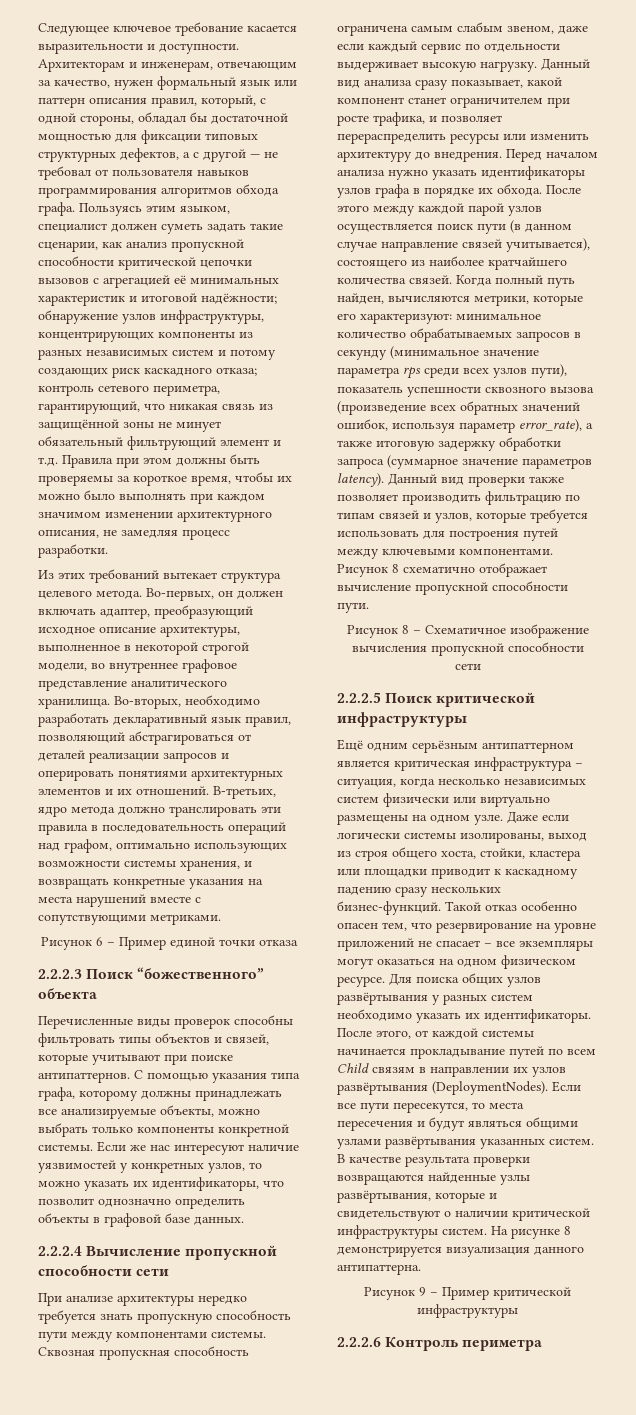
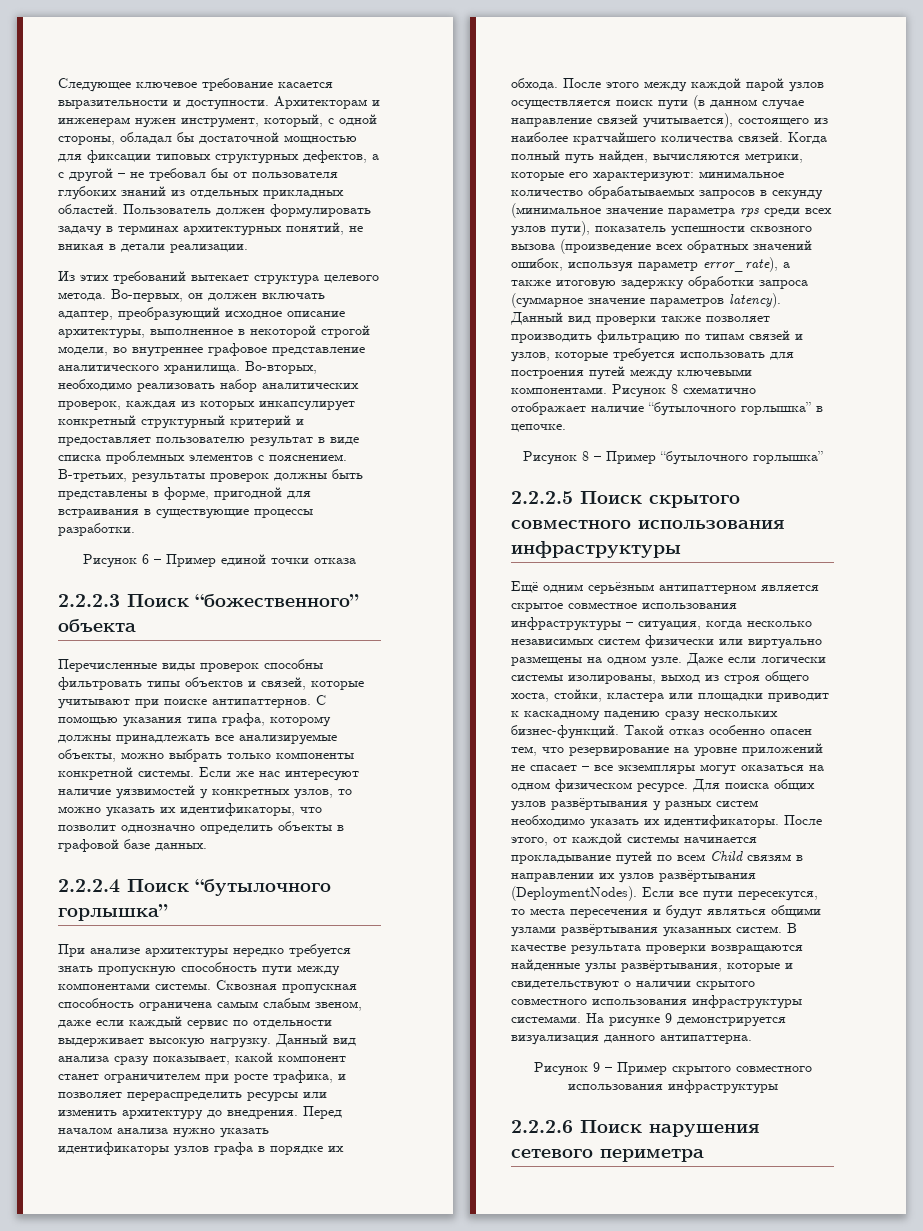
[141,61,297,72] [38,76,297,90] [38,97,197,108] инженерам, отвечающим за качество, нужен формальный язык или паттерн описания правил, -> [58,117,259,128] инженерам нужен инструмент,
[250,154,260,158] — -> [118,173,125,178] –
(91, 173) none -> [211,168,228,178] бы
[197,170,249,176] [38,184,279,198] [38,202,230,216] [38,223,283,234] [38,239,244,252] [38,256,252,270] [38,275,279,288] [38,293,277,306] [38,310,264,324] [38,331,253,342] [38,349,276,360] [38,367,257,378] [38,385,220,396] [38,401,273,414] [38,419,221,432] [38,436,281,450] [38,454,260,468] [38,472,292,486] [38,490,265,504] [38,511,272,522] [38,529,230,540] [38,544,108,558] навыков программирования алгоритмов обхода графа. Пользуясь этим языком, специалист должен суметь задать такие сценарии, как анализ пропускной способности критической цепочки вызовов с агрегацией её минимальных характеристик и итоговой надёжности; обнаружение узлов инфраструктуры, концентрирующих компоненты из разных независимых систем и потому создающих риск каскадного отказа; контроль сетевого периметра, гарантирующий, что никакая связь из защищённой зоны не минует обязательный фильтрующий элемент и т.д. Правила при этом должны быть проверяемы за короткое время, чтобы их можно было выполнять при каждом значимом изменении архитектурного описания, не замедляя процесс разработки. -> [58,186,344,200] [58,204,371,218] [58,222,363,236] [58,244,248,253] глубоких знаний из отдельных прикладных областей. Пользователь должен формулировать задачу в терминах архитектурных понятий, не вникая в детали реализации.
[38,713,291,727] [38,731,251,745] [38,750,229,763] [38,770,283,781] [38,786,276,799] [38,806,281,817] [38,822,286,835] [38,839,287,853] [38,860,252,871] [38,878,263,889] [38,894,201,907] [38,914,221,925] разработать декларативный язык правил, позволяющий абстрагироваться от деталей реализации запросов и оперировать понятиями архитектурных элементов и их отношений. В-третьих, ядро метода должно транслировать эти правила в последовательность операций над графом, оптимально использующих возможности системы хранения, и возвращать конкретные указания на места нарушений вместе с сопутствующими метриками. -> [137,379,359,392] [58,401,355,411] [58,415,304,429] [58,437,359,447] [58,451,347,464] [58,469,363,483] [58,487,311,500] [58,509,313,519] [58,523,135,536] реализовать набор аналитических проверок, каждая из которых инкапсулирует конкретный структурный критерий и предоставляет пользователю результат в виде списка проблемных элементов с пояснением. В-третьих, результаты проверок должны быть представлены в форме, пригодной для встраивания в существующие процессы разработки.
[86,1245,278,1260] [38,1265,170,1276] Вычисление пропускной способности сети -> [127,879,331,896] [58,904,168,921] Поиск “бутылочного горлышка”
[337,581,568,595] [337,602,369,613] [346,624,589,638] [351,642,584,656] [454,663,481,670] вычисление пропускной способности пути. // Рисунок 8 – Схематичное изображение вычисления пропускной способности сети -> [591,402,823,416] [511,424,566,432] [522,451,823,465] наличие “бутылочного горлышка” в цепочке. // Рисунок 8 – Пример “бутылочного горлышка”
[436,692,536,707] критической -> [649,495,740,508] [511,520,785,529] cкрытого совместного использования
[394,757,572,771] критическая инфраструктура -> [511,602,737,612] [511,617,621,631] cкрытое совместное использования инфраструктуры
[512,1208,590,1221] [337,1225,487,1239] критической инфраструктуры систем. -> [696,981,755,990] [511,995,802,1009] [511,1016,581,1023] cкрытого совместного использования инфраструктуры системами.
[564,1226,571,1235] 8 -> [665,1013,672,1023] 9
[493,1287,571,1300] критической -> [671,1065,812,1075] [567,1084,663,1090] cкрытого совместного использования
[385,1337,459,1351] Контроль -> [580,1120,760,1137] [511,1149,593,1158] Поиск нарушения сетевого

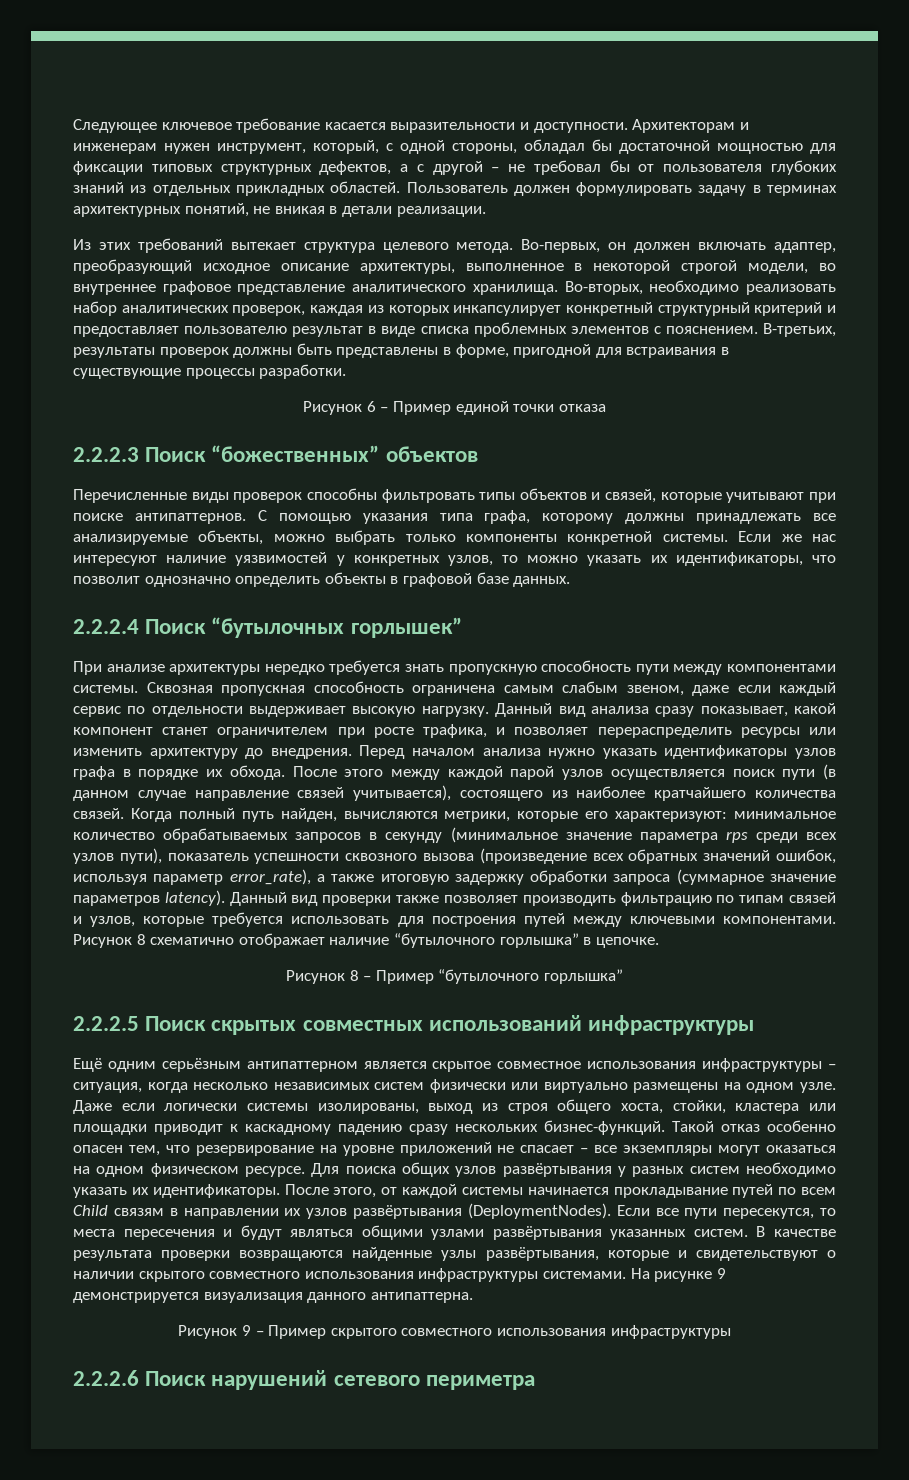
[195,594,359,607] [58,619,136,632] “божественного” объекта -> [211,445,478,462] “божественных” объектов
[195,879,331,896] [58,904,168,921] “бутылочного горлышка” -> [211,617,462,638] “бутылочных горлышек”
[649,495,740,508] [511,520,785,529] cкрытого совместного использования -> [211,1015,582,1035] cкрытых совместных использований
[649,1124,760,1137] нарушения -> [211,1370,328,1390] нарушений

